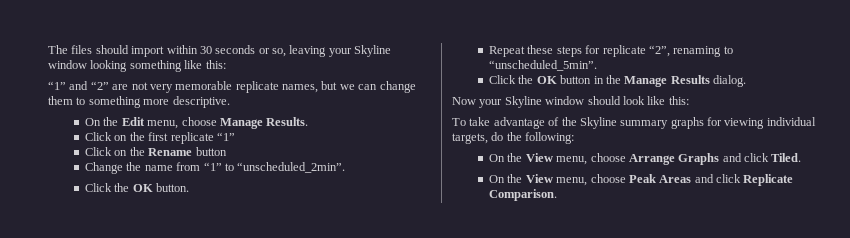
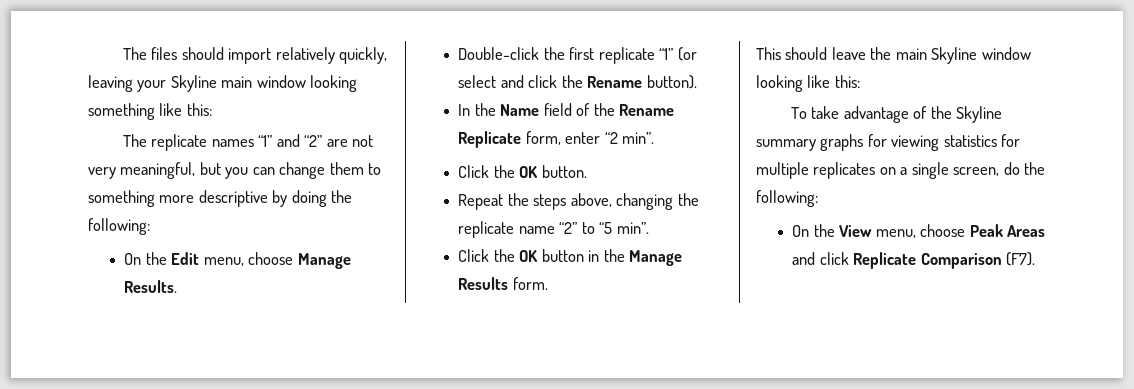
[166,45,286,57] within 30 seconds or so, -> [275,47,388,64] relatively quickly,
(392, 51) none -> [221,76,253,88] main
(226, 64) none -> [122,134,254,151] The replicate names
[175,81,355,93] memorable replicate names, but we -> [120,162,249,179] meaningful, but you
[172,96,230,108] descriptive. -> [198,190,353,207] [88,218,150,235] descriptive by doing the following:
[85,132,128,141] Click on -> [458,47,540,60] Double-click
[85,147,227,156] [85,162,346,174] // Click on the Rename button // Change the name from “1” to “unscheduled_2min”. -> [677,47,697,61] [458,75,697,89] [458,103,675,116] [458,131,655,148] (or select and click the Rename button). // In the Name field of the Rename Replicate form, enter “2 min”.
[527,45,733,57] [489,60,598,71] these steps for replicate “2”, renaming to “unscheduled_5min”. -> [507,193,699,210] [458,221,649,238] the steps above, changing the replicate name “2” to “5 min”.
[713,75,747,87] [452,96,645,108] dialog. // Now your Skyline window should look -> [512,277,548,290] [756,47,1031,64] [756,75,803,92] form. // This should leave the main Skyline window looking
[766,117,816,126] [452,132,575,144] [489,153,802,165] individual targets, do the following: // On the View menu, choose Arrange Graphs and click Tiled. -> [943,134,1021,147] [756,162,1046,179] [756,190,818,207] statistics for multiple replicates on a single screen, do the following:
[489,189,558,201] Comparison. -> [920,252,1036,269] Comparison (F7).

